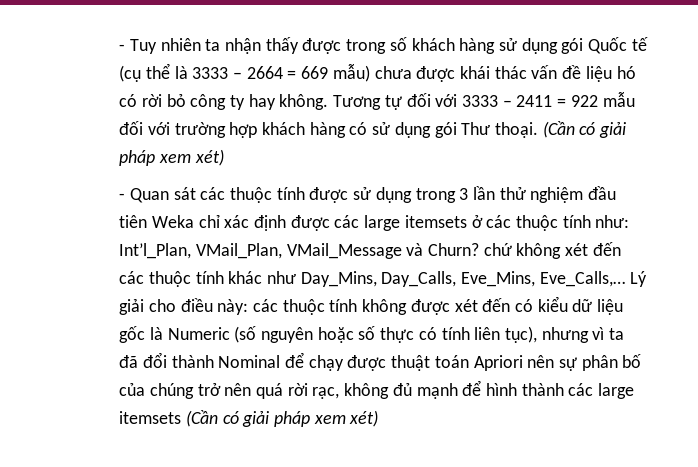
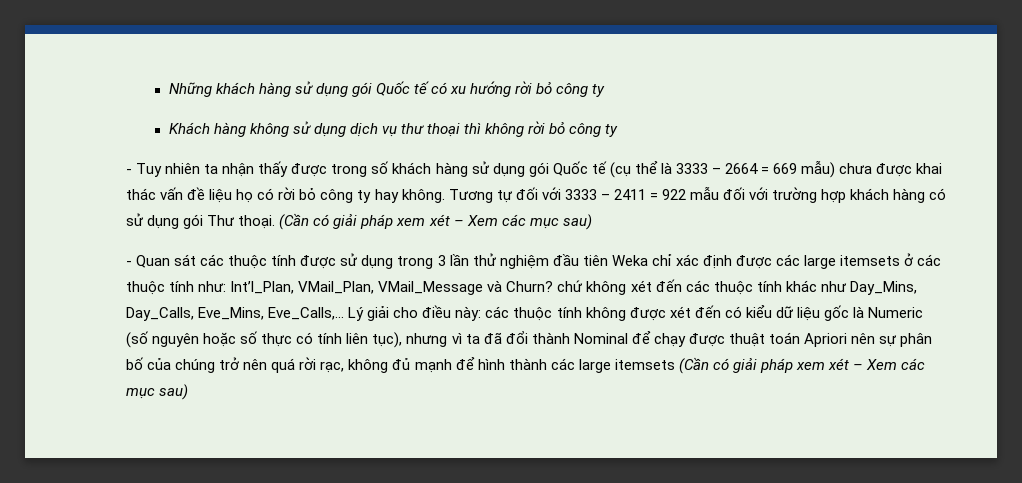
(119, 47) none -> [168,81,606,97] [168,121,619,137] Những khách hàng sử dụng gói Quốc tế có xu hướng rời bỏ công ty // Khách hàng không sử dụng dịch vụ thư thoại thì không rời bỏ công ty //
[460,66,491,79] khái -> [916,163,943,174] khai
[616,66,636,79] hó -> [236,189,254,203] họ
[194,149,224,166] xét) -> [428,214,592,230] xét – Xem các mục sau)
[349,410,379,427] xét) -> [828,358,926,370] [126,384,189,400] xét – Xem các mục sau)

